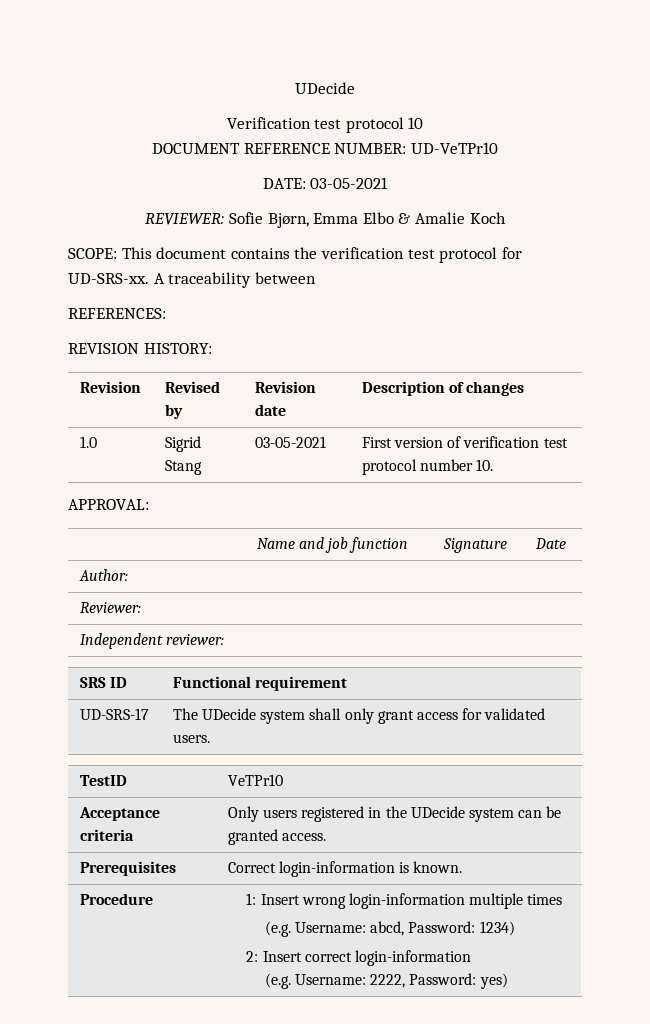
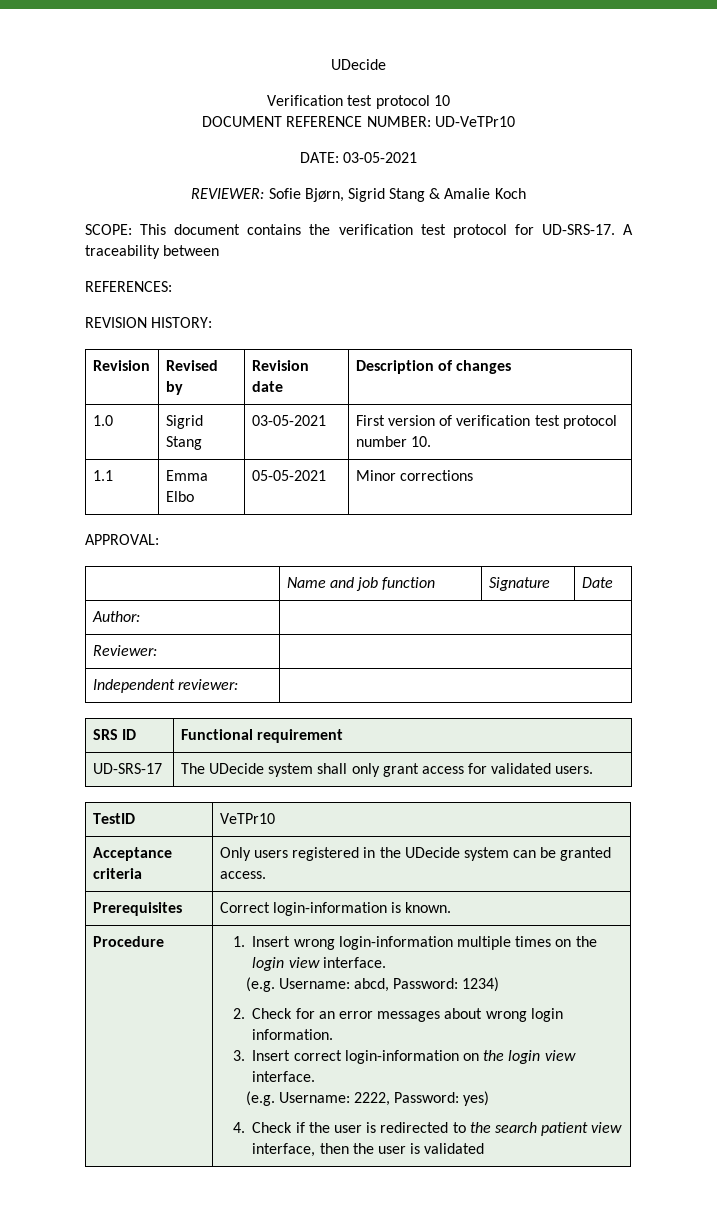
[313,212,394,224] Emma Elbo -> [347,188,426,202] Sigrid Stang
[68,273,149,284] UD-SRS-xx. -> [541,224,615,235] UD-SRS-17.
(494, 465) none -> [92,470,113,481] [165,470,208,481] [165,491,194,502] [251,470,326,481] [355,470,473,481] // 1.1 | Emma Elbo | 05-05-2021 | Minor corrections
[246,893,257,905] 1: -> [232,936,245,947] 1.
(563, 899) none -> [555,936,597,947] [252,957,386,971] on the login view interface.
[246,950,471,966] 2: Insert correct login-information -> [232,1008,563,1022] [252,1029,334,1040] [232,1050,576,1064] [252,1071,316,1082] 2. Check for an error messages about wrong login information. // 3. Insert correct login-information on the login view interface.
(508, 981) none -> [232,1122,623,1136] [252,1143,485,1157] // 4. Check if the user is redirected to the search patient view interface, then the user is validated

